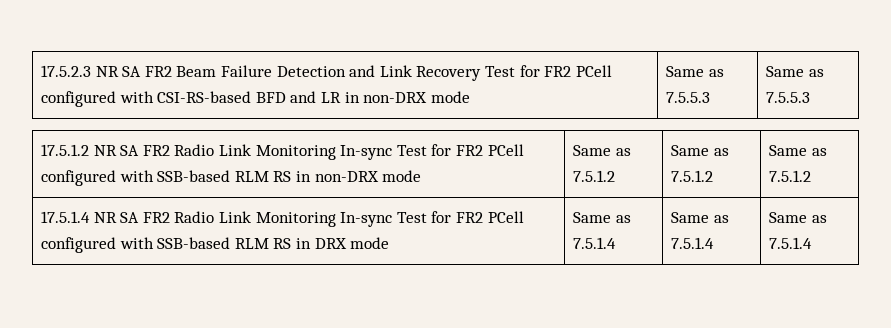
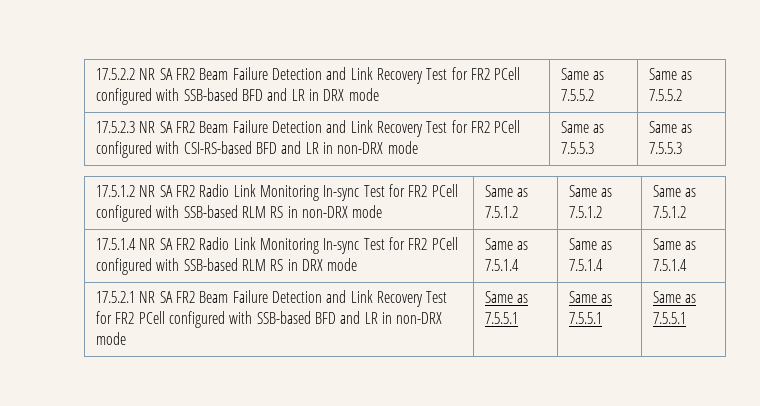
(41, 71) none -> [96,67,521,84] [96,88,379,105] [561,68,605,80] [561,89,595,101] [649,68,693,80] [649,89,683,101] 17.5.2.2 NR SA FR2 Beam Failure Detection and Link Recovery Test for FR2 PCell configured with SSB-based BFD and LR in DRX mode | Same as 7.5.5.2 | Same as 7.5.5.2 //
(813, 243) none -> [96,290,448,307] [96,311,443,328] [96,332,127,345] [485,291,529,303] [485,312,519,324] [569,291,613,303] [569,312,603,324] [653,291,697,303] [653,312,687,324] // 17.5.2.1 NR SA FR2 Beam Failure Detection and Link Recovery Test for FR2 PCell configured with SSB-based BFD and LR in non-DRX mode | Same as 7.5.5.1 | Same as 7.5.5.1 | Same as 7.5.5.1

